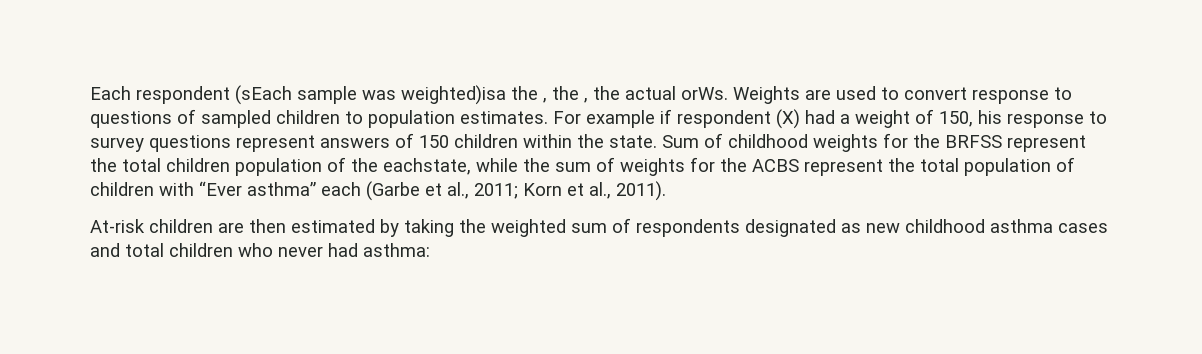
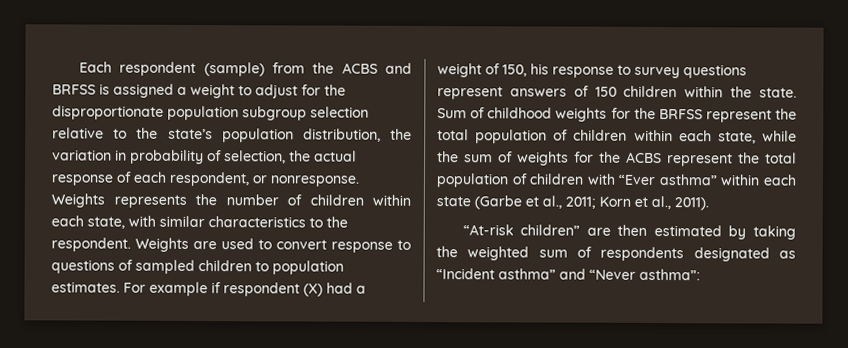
[235,85,728,105] (sEach sample was weighted)isa the , the , the actual orWs. -> [203,62,413,77] [52,83,346,99] [52,105,369,121] [52,127,412,143] [52,149,357,165] [51,171,359,187] [51,193,411,208] [51,215,348,229] [51,237,131,252] (sample) from the ACBS and BRFSS is assigned a weight to adjust for the disproportionate population subgroup selection relative to the state’s population distribution, the variation in probability of selection, the actual response of each respondent, or nonresponse. Weights represents the number of children within each state, with similar characteristics to the respondent.
[166,157,471,176] children population of the eachstate, -> [475,129,756,144] population of children within each state,
[321,182,361,196] each -> [720,174,797,186] [436,196,471,207] within each state
[90,219,213,233] At-risk children -> [462,224,581,236] “At-risk children”
[866,219,1108,233] [90,243,430,257] new childhood asthma cases and total children who never had asthma: -> [436,268,700,281] “Incident asthma” and “Never asthma”:

